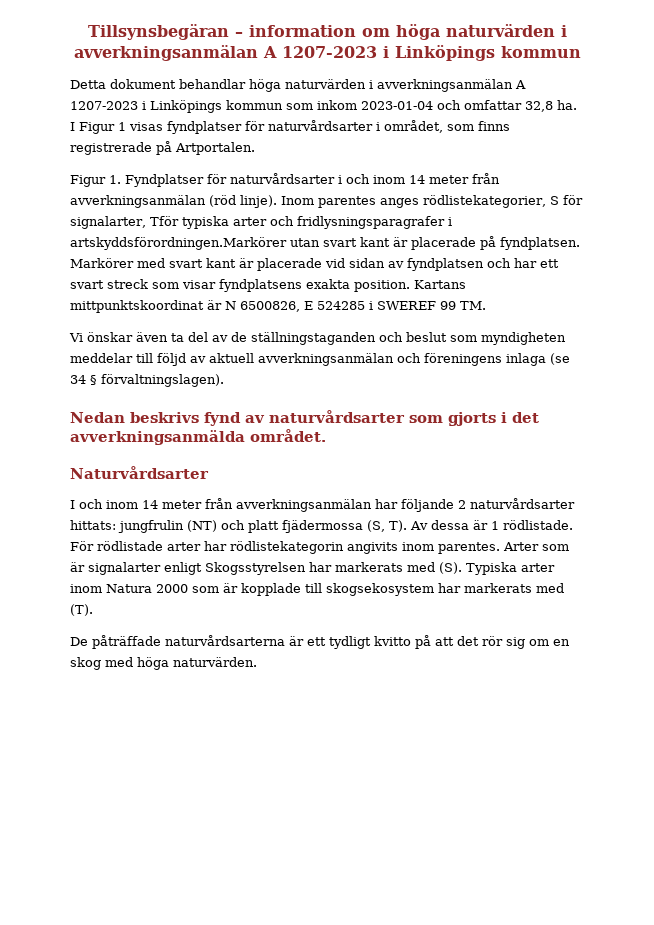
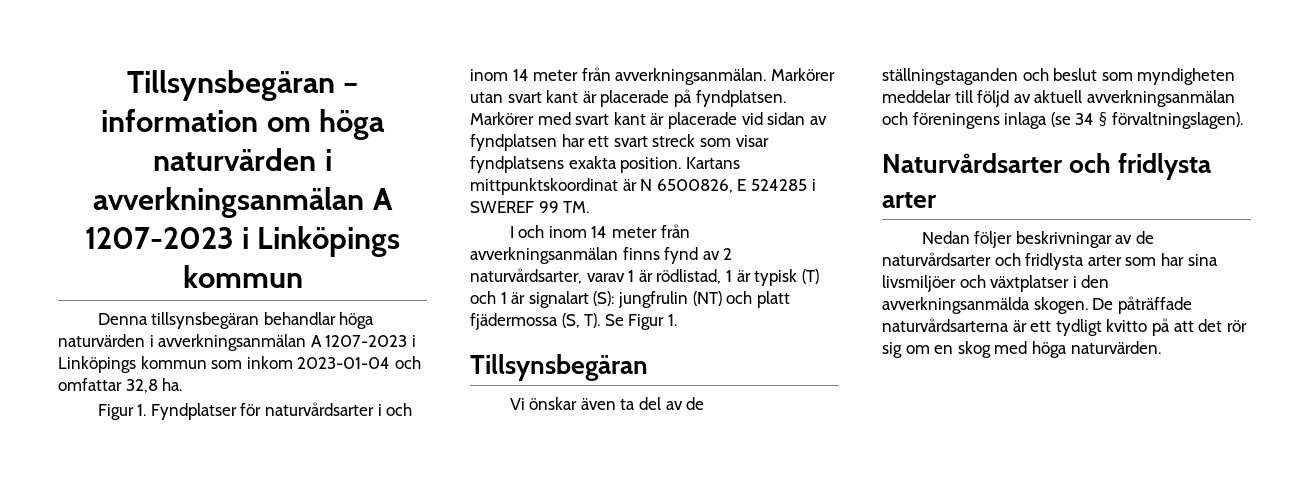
[70,79,176,89] Detta dokument -> [97,312,260,329] Denna tillsynsbegäran
[70,120,510,134] [70,141,255,155] I Figur 1 visas fyndplatser för naturvårdsarter i området, som finns registrerade på Artportalen. -> (183, 384) none
[70,195,583,208] [70,216,452,229] [70,237,287,250] avverkningsanmälan (röd linje). Inom parentes anges rödlistekategorier, S för signalarter, Tför typiska arter och fridlysningsparagrafer i artskyddsförordningen.Markörer -> [615,68,835,85] avverkningsanmälan. Markörer
[487,258,511,268] och -> (557, 142) none
(486, 305) none -> [509,224,690,238] [470,247,733,264] [470,268,819,286] [470,291,790,308] [470,313,677,330] [470,354,648,381] // I och inom 14 meter från avverkningsanmälan finns fynd av 2 naturvårdsarter, varav 1 är rödlistad, 1 är typisk (T) och 1 är signalart (S): jungfrulin (NT) och platt fjädermossa (S, T). Se Figur 1. // Tillsynsbegäran
[70,410,539,426] [70,429,326,445] [70,466,209,479] [70,498,575,512] [70,520,573,533] [70,541,569,554] [70,562,555,575] [70,583,564,596] [70,604,93,616] Nedan beskrivs fynd av naturvårdsarter som gjorts i det avverkningsanmälda området. // Naturvårdsarter // I och inom 14 meter från avverkningsanmälan har följande 2 naturvårdsarter hittats: jungfrulin (NT) och platt fjädermossa (S, T). Av dessa är 1 rödlistade. För rödlistade arter har rödlistekategorin angivits inom parentes. Arter som är signalarter enligt Skogsstyrelsen har markerats med (S). Typiska arter inom Natura 2000 som är kopplade till skogsekosystem har markerats med (T). // -> [882,153,1212,180] [882,192,937,208] [921,231,1155,248] [882,252,1218,270] [882,275,1110,292] [882,297,1088,314] Naturvårdsarter och fridlysta arter // Nedan följer beskrivningar av de naturvårdsarter och fridlysta arter som har sina livsmiljöer och växtplatser i den avverkningsanmälda skogen.

